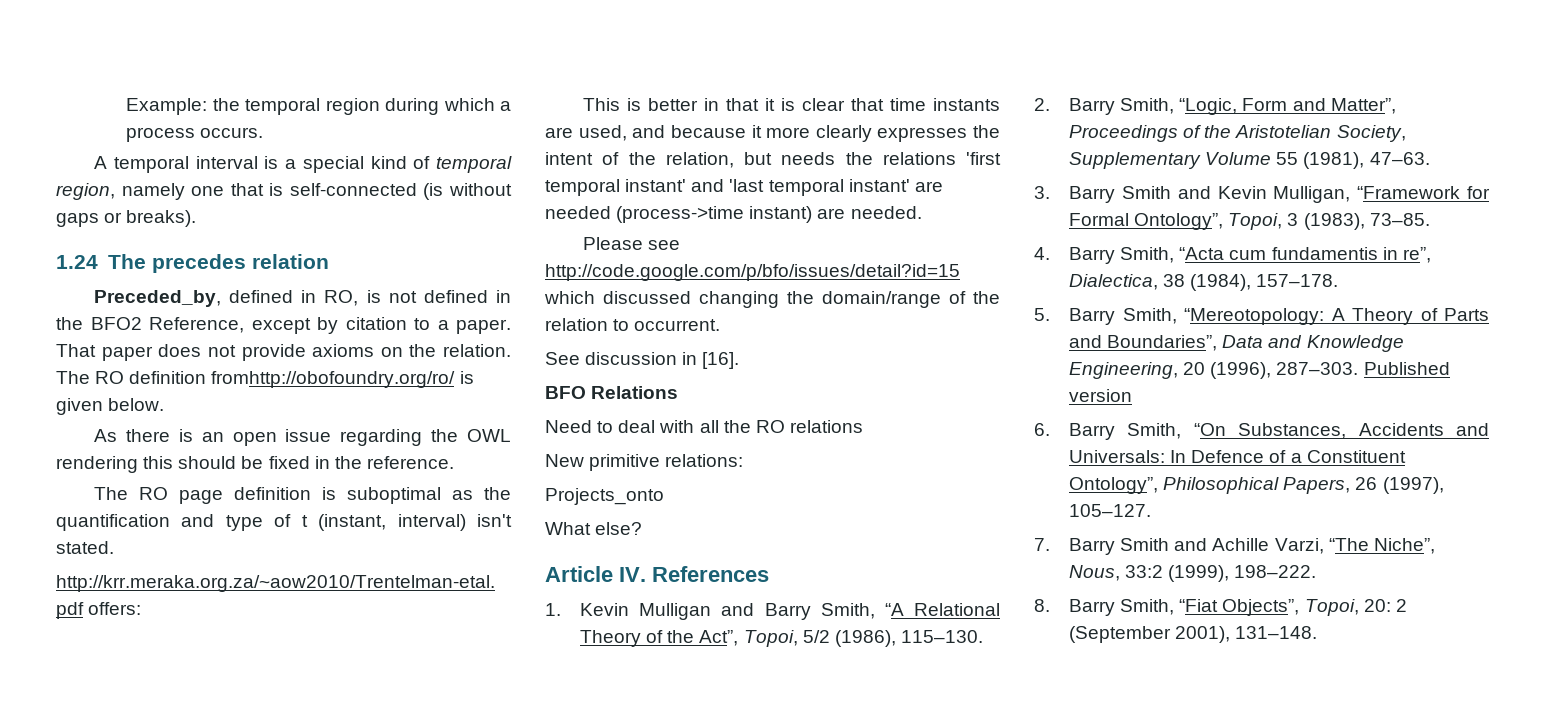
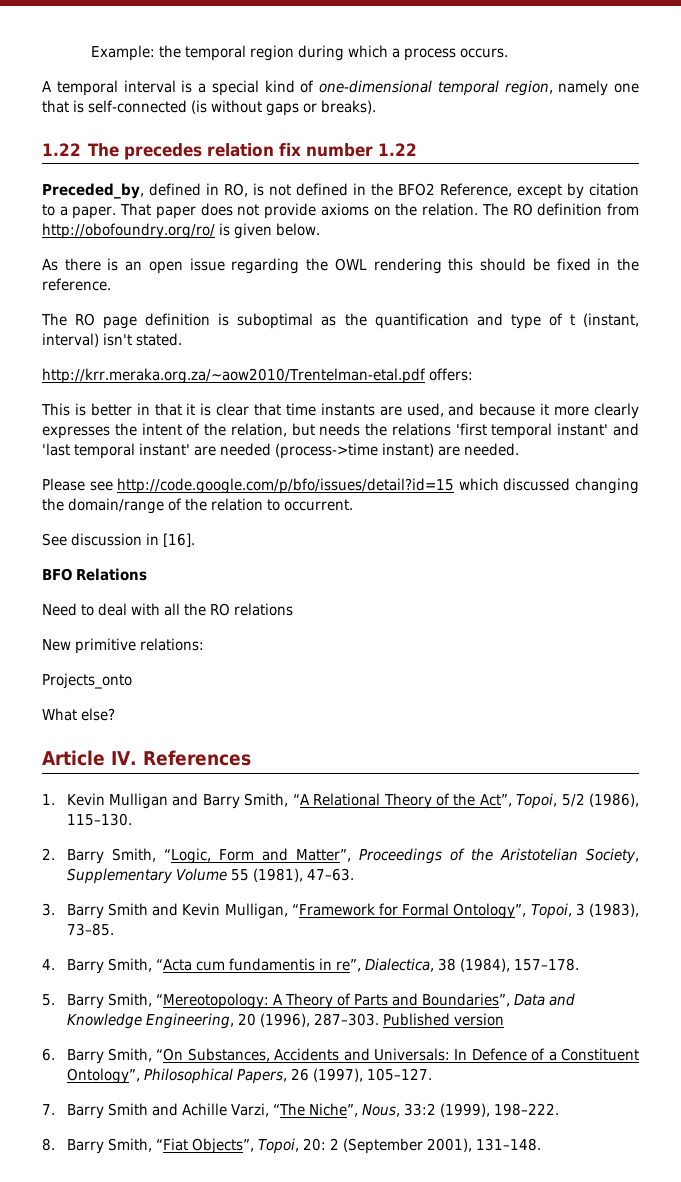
(431, 162) none -> [319,80,432,93] one-dimensional
[56,255,98,269] 1.24 -> [42,143,81,156] 1.22
(329, 261) none -> [279,143,418,157] fix number 1.22
[211,371,456,388] fromhttp://obofoundry.org/ro/ -> [607,203,639,216] [42,223,215,239] from http://obofoundry.org/ro/

